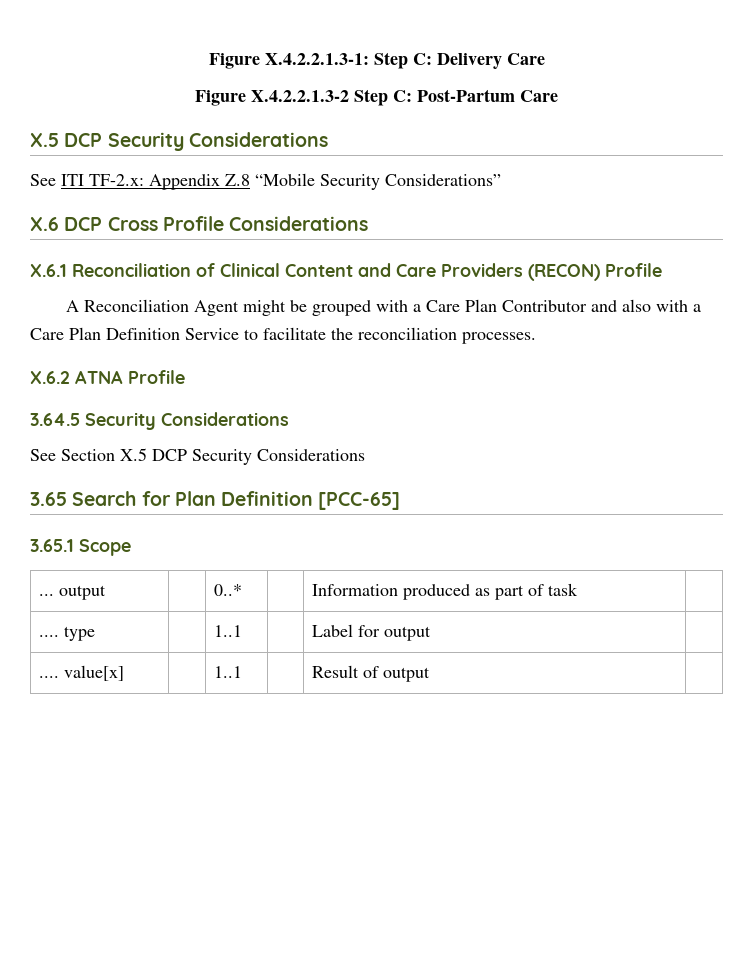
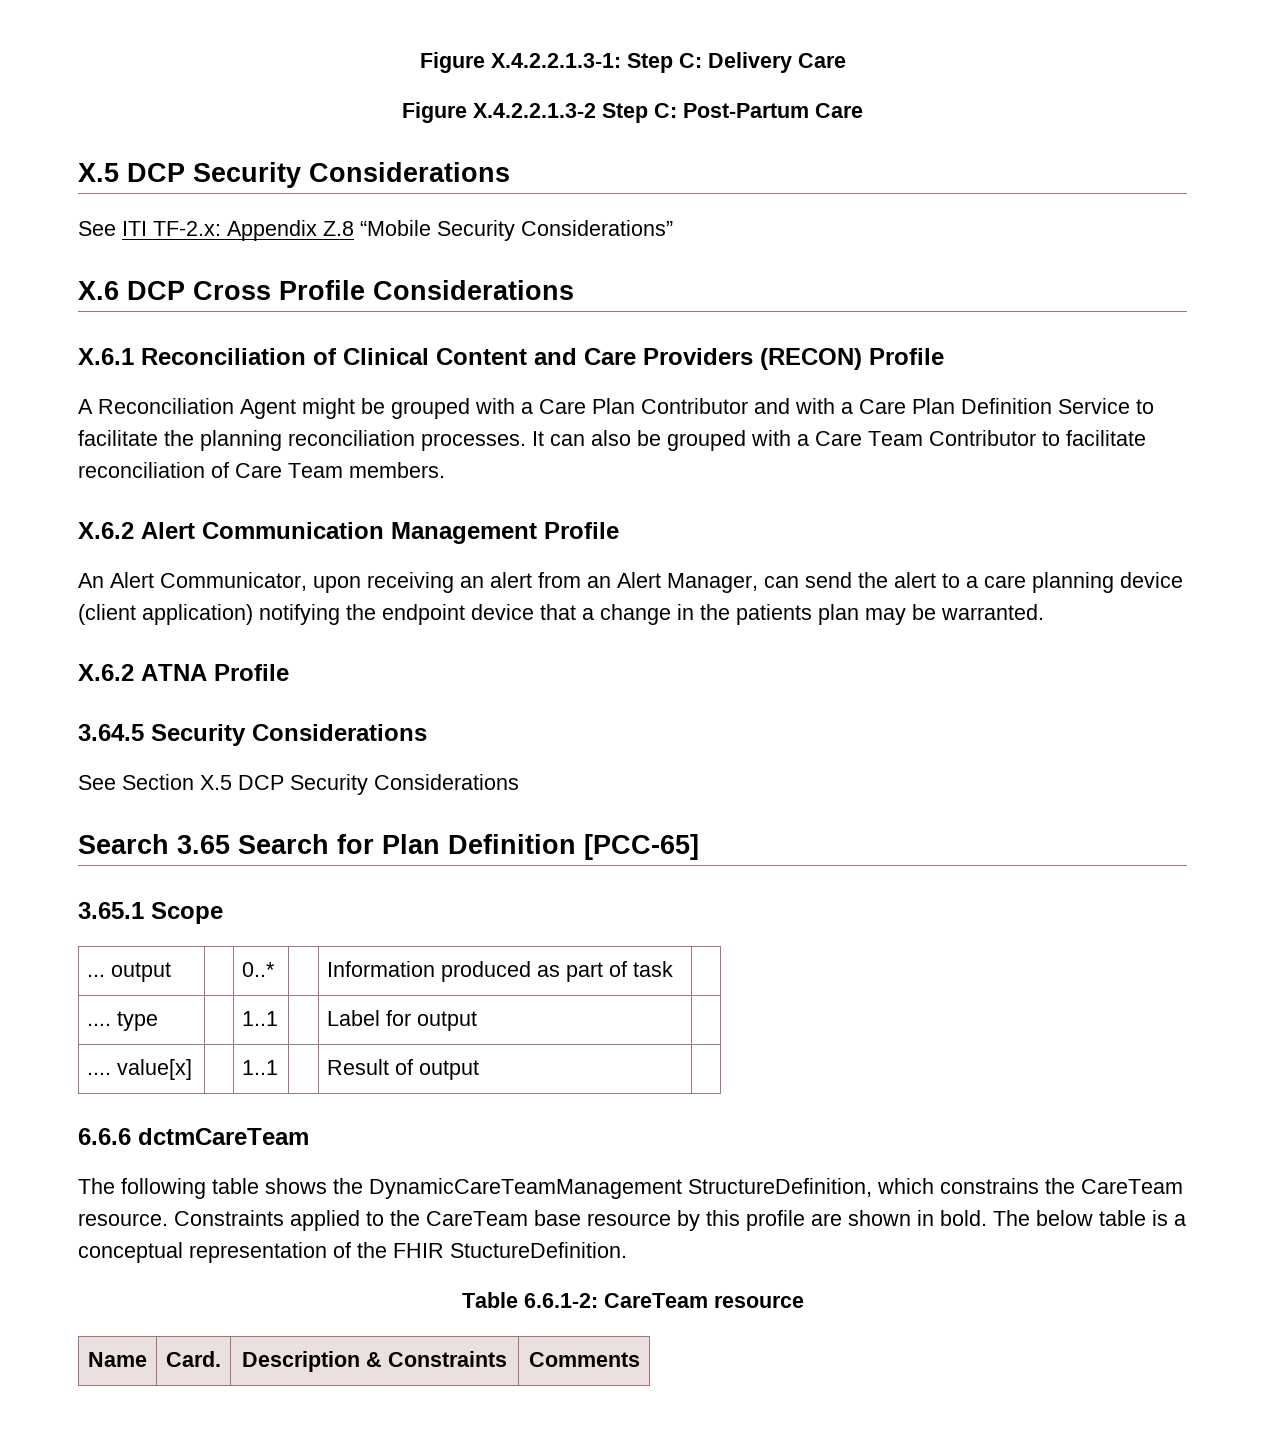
[621,299,651,312] also -> (790, 406) none
(353, 334) none -> [200,430,282,451] planning
(536, 338) none -> [532,430,1146,451] [78,462,445,478] [78,522,619,544] [78,572,1183,593] [78,604,1044,625] It can also be grouped with a Care Team Contributor to facilitate reconciliation of Care Team members. // X.6.2 Alert Communication Management Profile // An Alert Communicator, upon receiving an alert from an Alert Manager, can send the alert to a care planning device (client application) notifying the endpoint device that a change in the patients plan may be warranted.
(365, 455) none -> [78,834,169,854] Search
(431, 674) none -> [78,1128,309,1145] [78,1178,1183,1199] [78,1210,1186,1231] [78,1242,627,1263] [461,1292,804,1308] [88,1352,147,1367] [166,1351,221,1367] [242,1351,508,1372] [528,1352,640,1367] // 6.6.6 dctmCareTeam // The following table shows the DynamicCareTeamManagement StructureDefinition, which constrains the CareTeam resource. Constraints applied to the CareTeam base resource by this profile are shown in bold. The below table is a conceptual representation of the FHIR StuctureDefinition. // Table 6.6.1-2: CareTeam resource // Name | Card. | Description & Constraints | Comments

